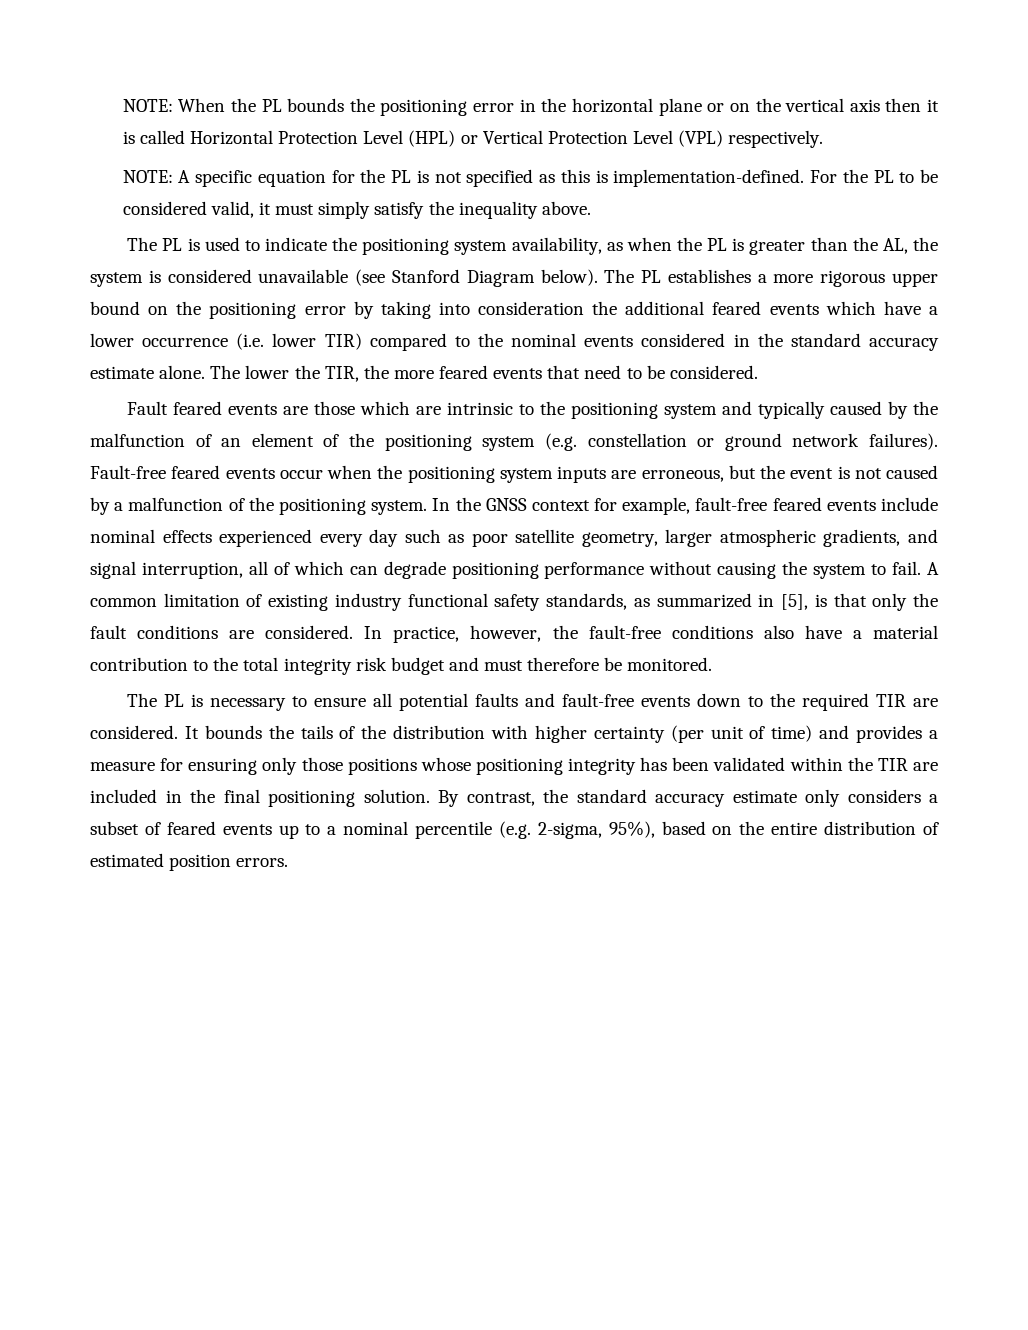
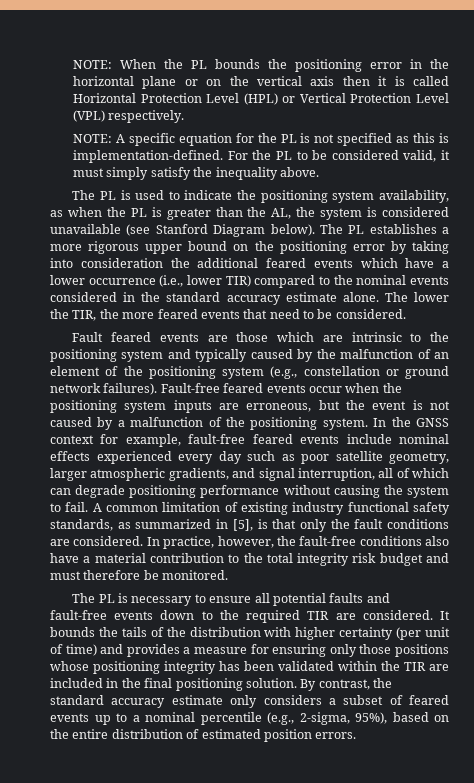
[236,333,265,350] (i.e. -> [159,275,184,287] (i.e.,
[544,433,577,451] (e.g. -> [270,366,298,379] (e.g.,
[498,821,531,839] (e.g. -> [267,712,294,725] (e.g.,

